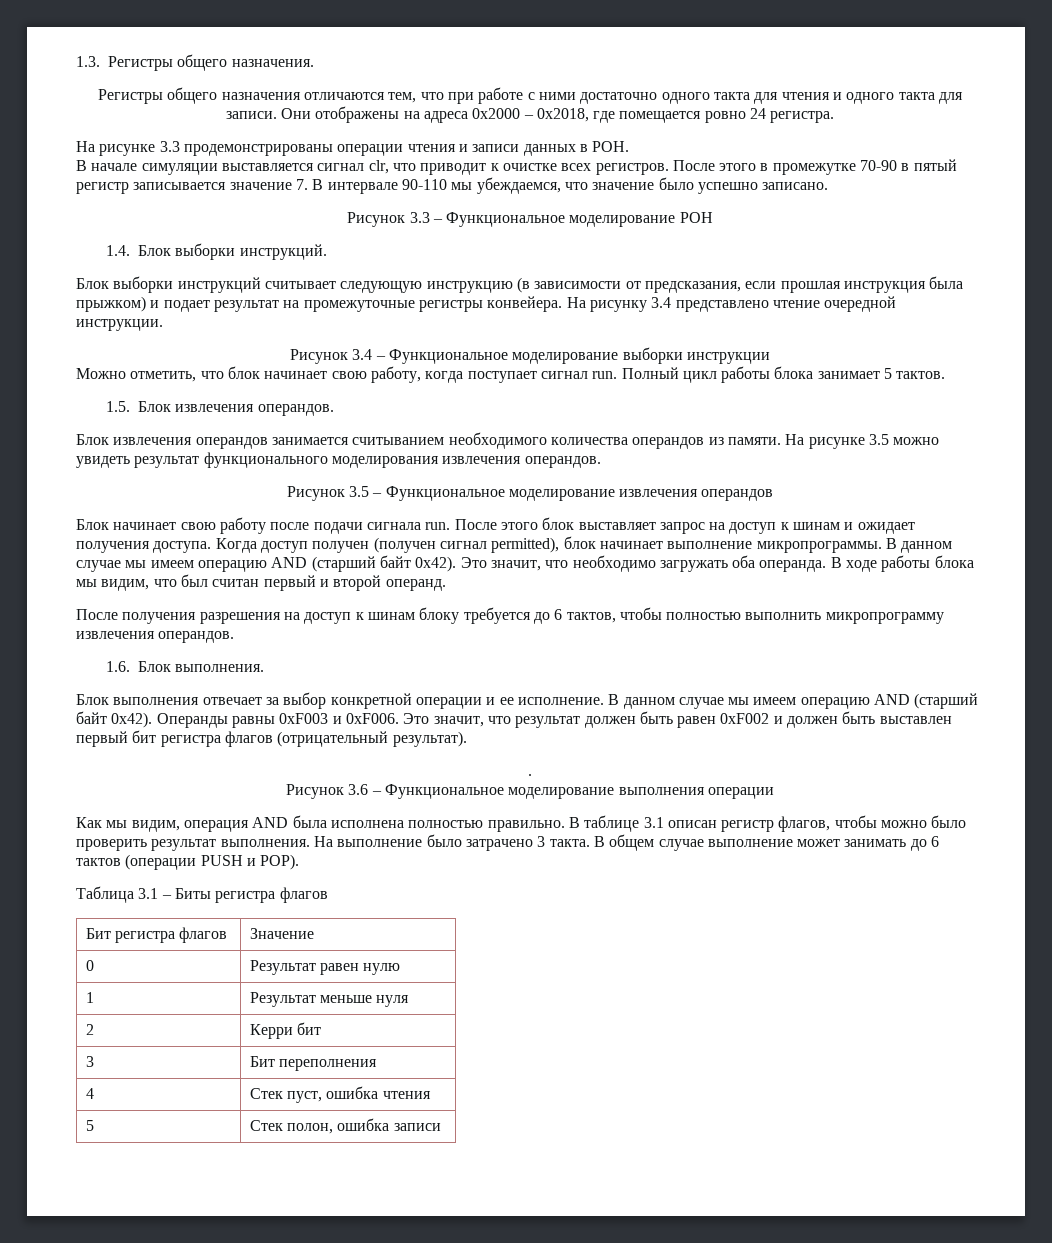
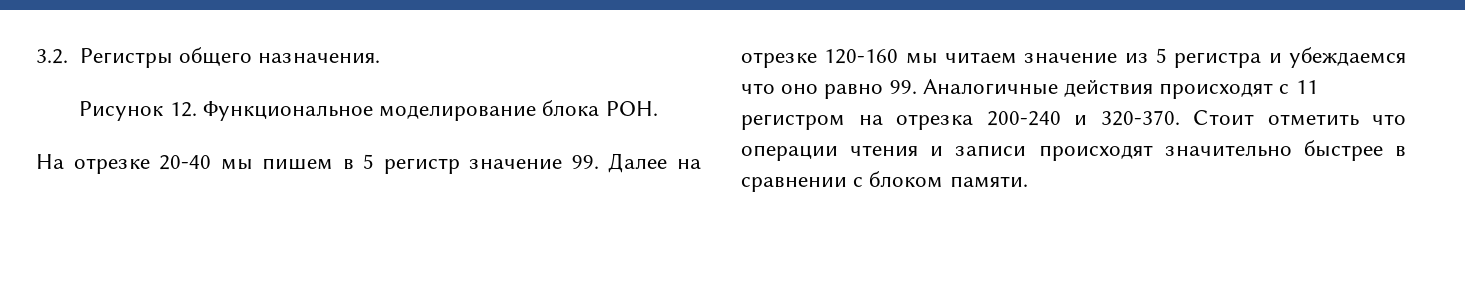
[76,56,100,67] 1.3. -> [36,49,68,64] 3.2.
[98,87,963,104] [225,106,835,123] [76,141,630,156] [76,159,957,175] [76,177,829,194] [347,212,713,227] [106,243,327,260] [76,276,964,293] [76,296,897,312] [76,319,163,331] [290,347,770,364] [76,366,946,383] [106,401,334,416] [76,432,940,449] [76,452,601,468] [286,486,774,501] [76,517,915,534] [76,536,953,553] [76,555,974,572] [76,574,446,591] [76,607,944,624] [76,631,235,643] [106,661,265,672] [76,692,979,709] [76,711,952,728] [76,730,467,747] [528,774,532,776] [286,784,774,799] [76,815,967,832] [76,834,940,851] [76,854,300,870] [76,886,328,903] [85,927,228,943] [249,928,314,939] [85,960,94,971] [249,960,401,975] [85,992,94,1003] [249,992,410,1007] [85,1024,94,1035] [249,1022,321,1039] [85,1056,94,1067] [249,1056,377,1071] [85,1088,94,1099] [249,1086,431,1103] [85,1120,94,1131] [249,1118,441,1134] Регистры общего назначения отличаются тем, что при работе с ними достаточно одного такта для чтения и одного такта для записи. Они отображены на адреса 0х2000 – 0х2018, где помещается ровно 24 регистра. // На рисунке 3.3 продемонстрированы операции чтения и записи данных в РОН. // В начале симуляции выставляется сигнал clr, что приводит к очистке всех регистров. После этого в промежутке 70-90 в пятый регистр записывается значение 7. В интервале 90-110 мы убеждаемся, что значение было успешно записано. // Рисунок 3.3 – Функциональное моделирование РОН // 1.4. Блок выборки инструкций. // Блок выборки инструкций считывает следующую инструкцию (в зависимости от предсказания, если прошлая инструкция была прыжком) и подает результат на промежуточные регистры конвейера. На рисунку 3.4 представлено чтение очередной инструкции. // Рисунок 3.4 – Функциональное моделирование выборки инструкции // Можно отметить, что блок начинает свою работу, когда поступает сигнал run. Полный цикл работы блока занимает 5 тактов. // 1.5. Блок извлечения операндов. // Блок извлечения операндов занимается считыванием необходимого количества операндов из памяти. На рисунке 3.5 можно увидеть результат функционального моделирования извлечения операндов. // Рисунок 3.5 – Функциональное моделирование извлечения операндов // Блок начинает свою работу после подачи сигнала run. После этого блок выставляет запрос на доступ к шинам и ожидает получения доступа. Когда доступ получен (получен сигнал permitted), блок начинает выполнение микропрограммы. В данном случае мы имеем операцию AND (старший байт 0x42). Это значит, что необходимо загружать оба операнда. В ходе работы блока мы видим, что был считан первый и второй операнд. // После получения разрешения на доступ к шинам блоку требуется до 6 тактов, чтобы полностью выполнить микропрограмму извлечения операндов. // 1.6. Блок выполнения. // Блок выполнения отвечает за выбор конкретной операции и ее исполнение. В данном случае мы имеем операцию AND (старший байт 0x42). Операнды равны 0хF003 и 0xF006. Это значит, что результат должен быть равен 0xF002 и должен быть выставлен первый бит регистра флагов (отрицательный результат). // . // Рисунок 3.6 – Функциональное моделирование выполнения операции // Как мы видим, операция AND была исполнена полностью правильно. В таблице 3.1 описан регистр флагов, чтобы можно было проверить результат выполнения. На выполнение было затрачено 3 такта. В общем случае выполнение может занимать до 6 тактов (операции PUSH и POP). // Таблица 3.1 – Биты регистра флагов // Бит регистра флагов | Значение // 0 | Результат равен нулю // 1 | Результат меньше нуля // 2 | Керри бит // 3 | Бит переполнения // 4 | Стек пуст, ошибка чтения // 5 | Стек полон, ошибка записи -> [79,100,658,121] [36,153,701,174] [741,47,1406,68] [741,79,1318,99] [741,110,1406,130] [741,140,1406,161] [741,171,1028,192] Рисунок 12. Функциональное моделирование блока РОН. // На отрезке 20-40 мы пишем в 5 регистр значение 99. Далее на отрезке 120-160 мы читаем значение из 5 регистра и убеждаемся что оно равно 99. Аналогичные действия происходят с 11 регистром на отрезка 200-240 и 320-370. Стоит отметить что операции чтения и записи происходят значительно быстрее в сравнении с блоком памяти.

